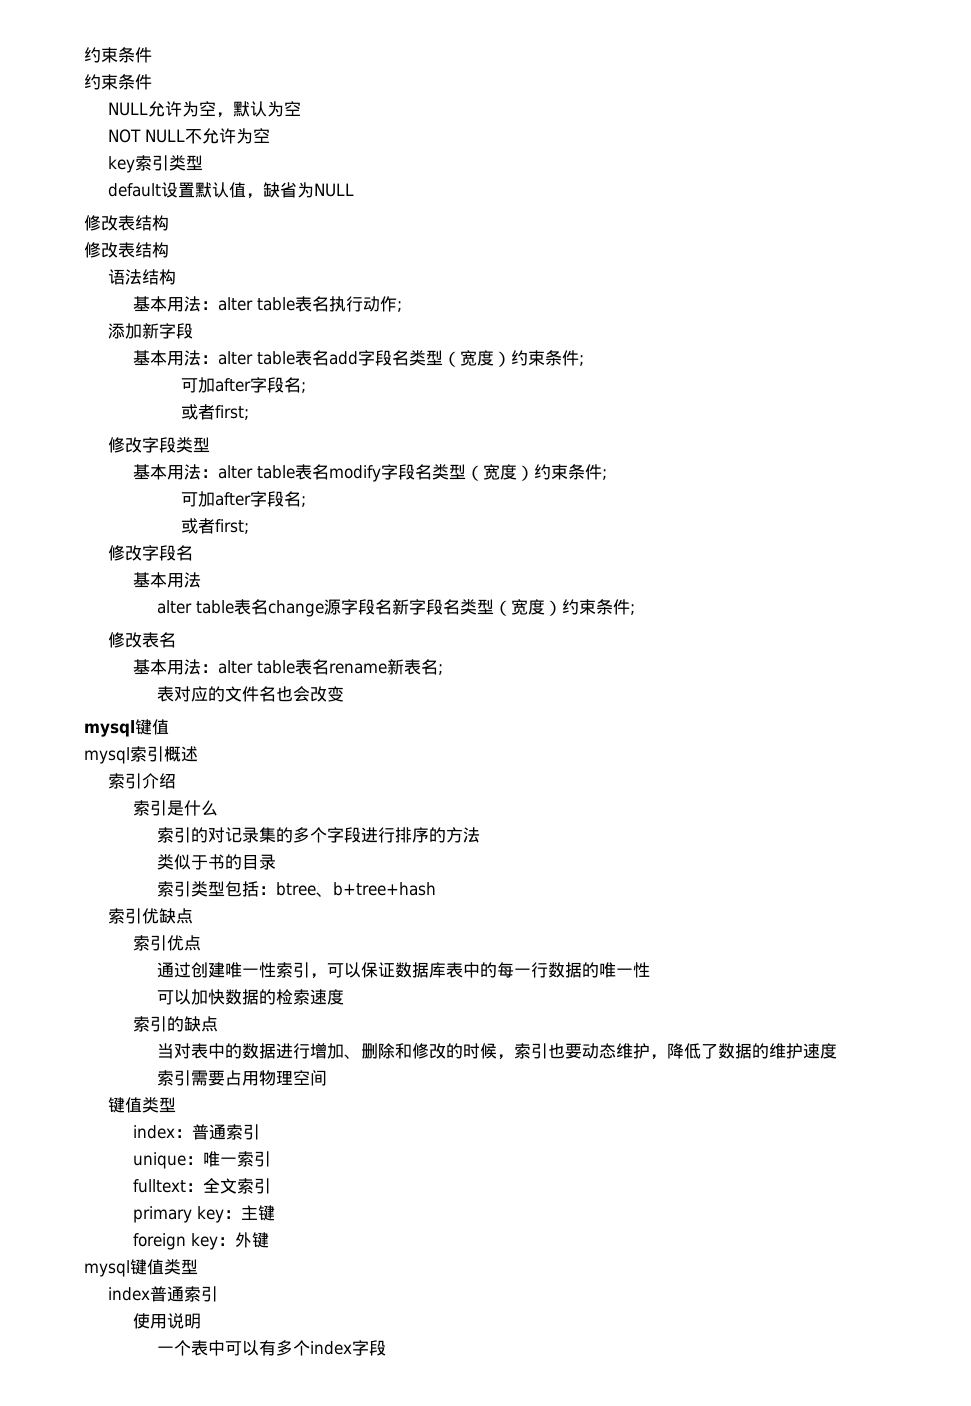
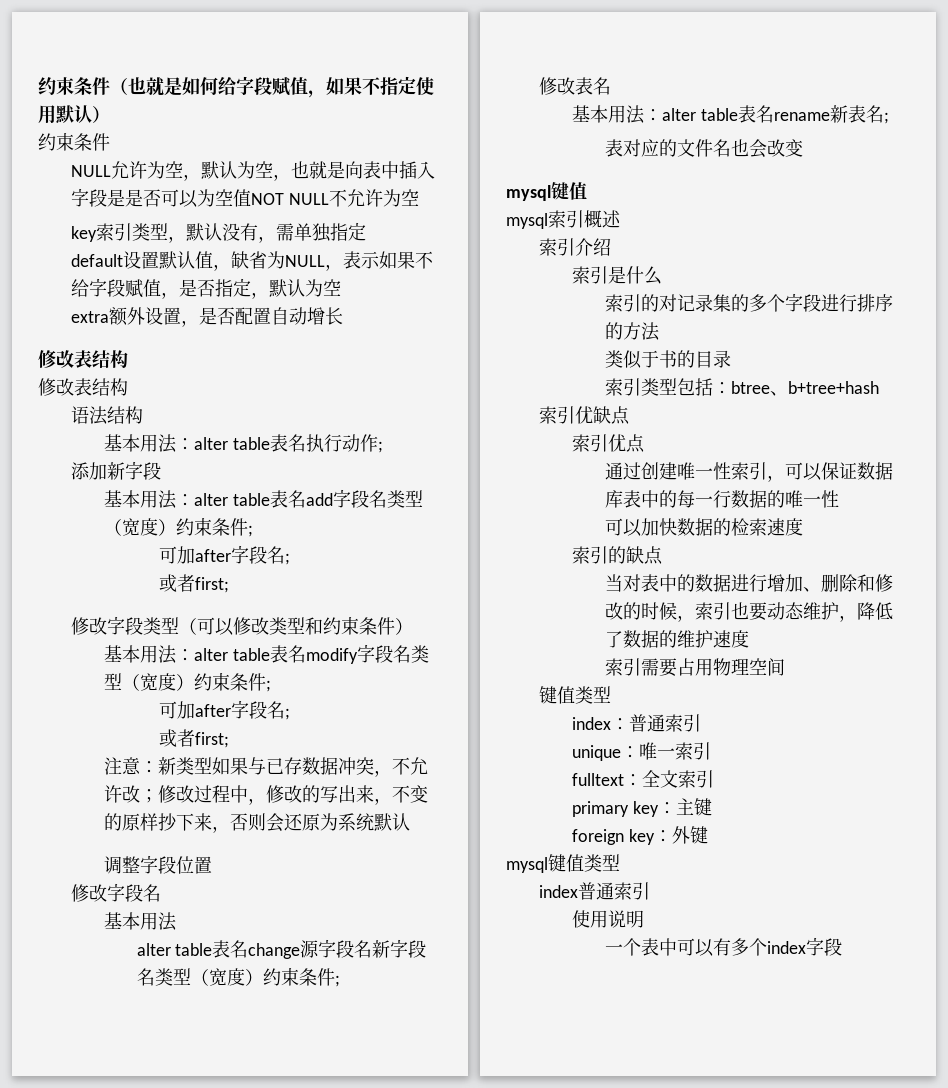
[84,47,152,63] 约束条件 -> [38,76,434,98] [38,105,110,124] 约束条件（也就是如何给字段赋值，如果不指定使用默认）
(302, 108) // -> [272,161,435,181] [70,188,251,208] ，也就是向表中插入字段是是否可以为空值
(204, 163) none -> [167,222,366,243] ，默认没有，需单独指定
(355, 190) none -> [324,251,433,271] [70,278,341,299] [70,307,343,327] ，表示如果不给字段赋值，是否指定，默认为空 // extra额外设置，是否配置自动增长
(211, 445) none -> [178,617,413,636] （可以修改类型和约束条件）
(250, 526) none -> [103,757,428,777] [103,785,428,805] [103,813,410,833] [103,855,212,874] // 注意：新类型如果与已存数据冲突，不允许改；修改过程中，修改的写出来，不变的原样抄下来，否则会还原为系统默认 // 调整字段位置

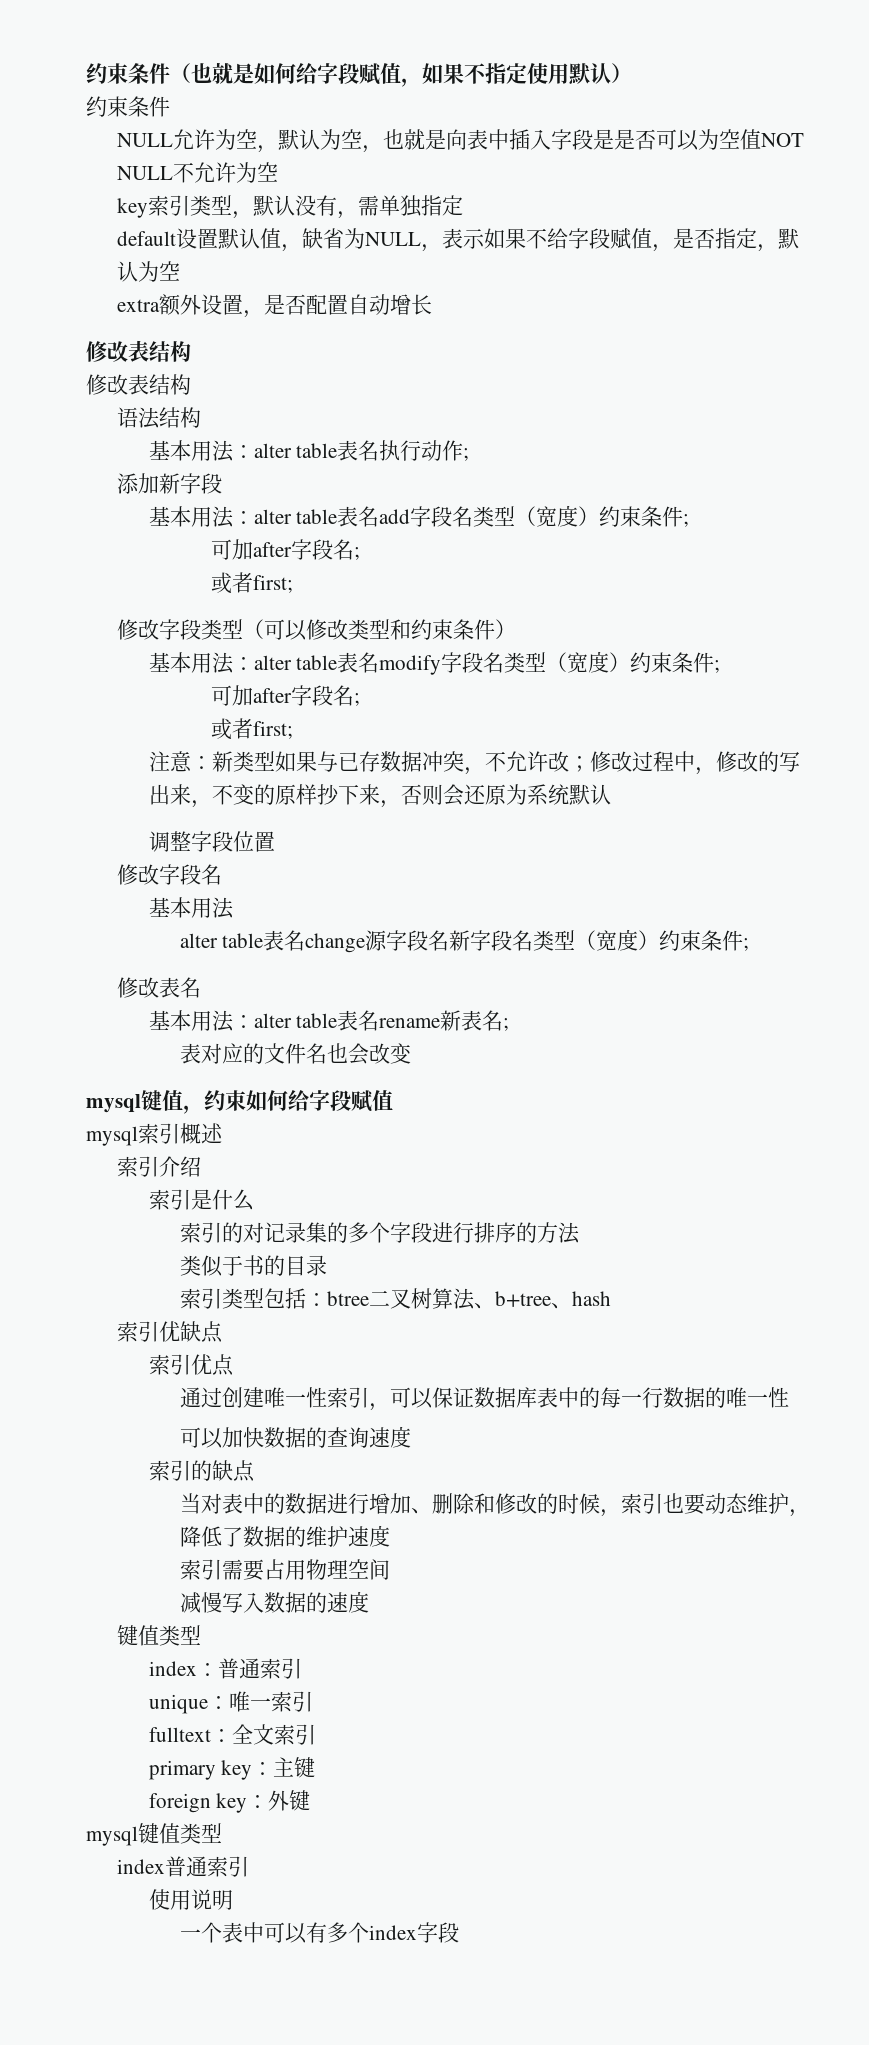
(587, 191) none -> [183,1090,393,1114] ，约束如何给字段赋值
[769,381,879,396] 、b+tree+hash -> [368,1288,611,1310] 二叉树算法、b+tree、hash
[730,518,767,536] 检索 -> [326,1427,369,1448] 查询
(785, 667) none -> [179,1591,369,1613] // 减慢写入数据的速度

